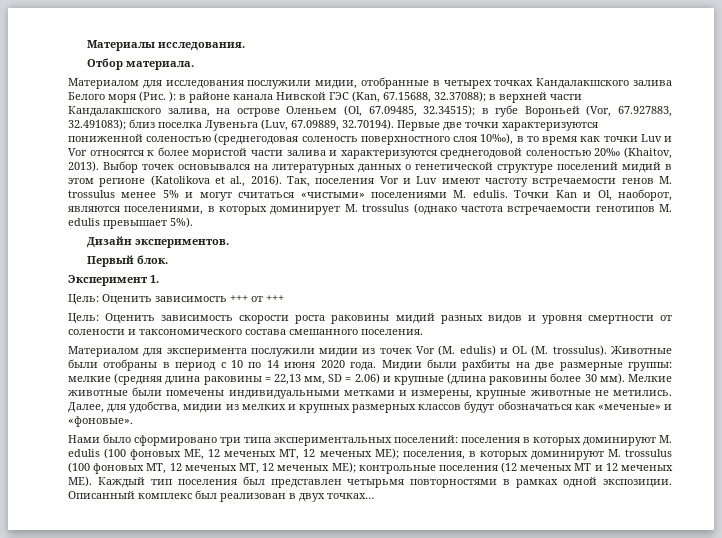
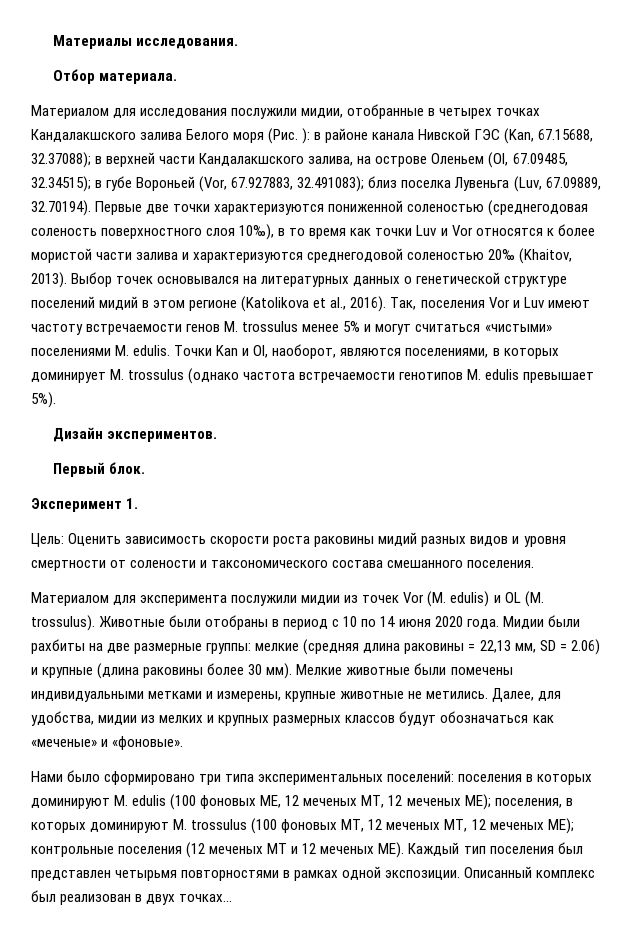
[68,294,284,305] // Цель: Оценить зависимость +++ от +++ -> (139, 503) none

